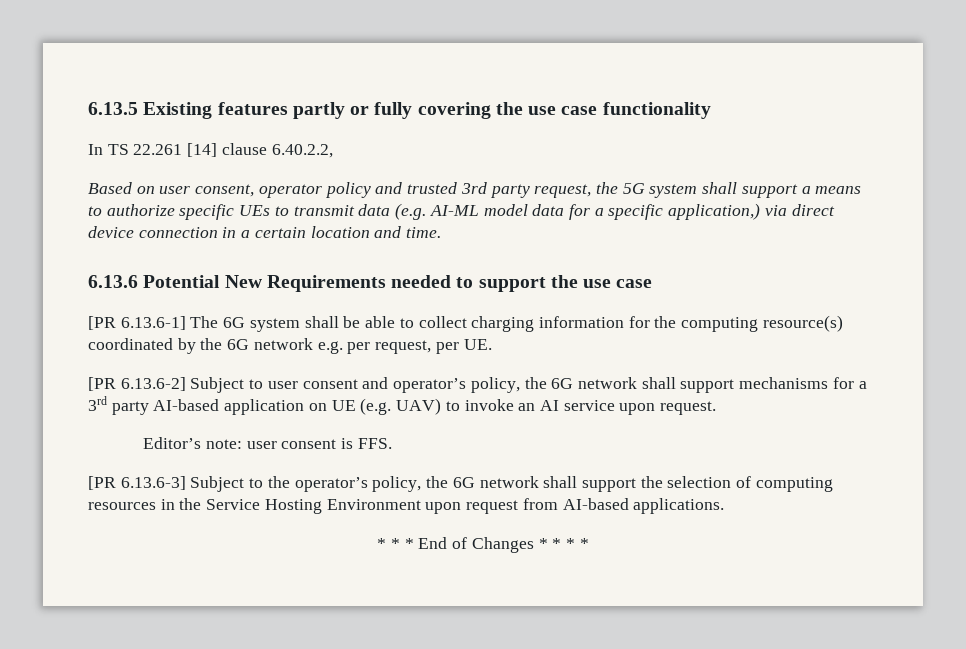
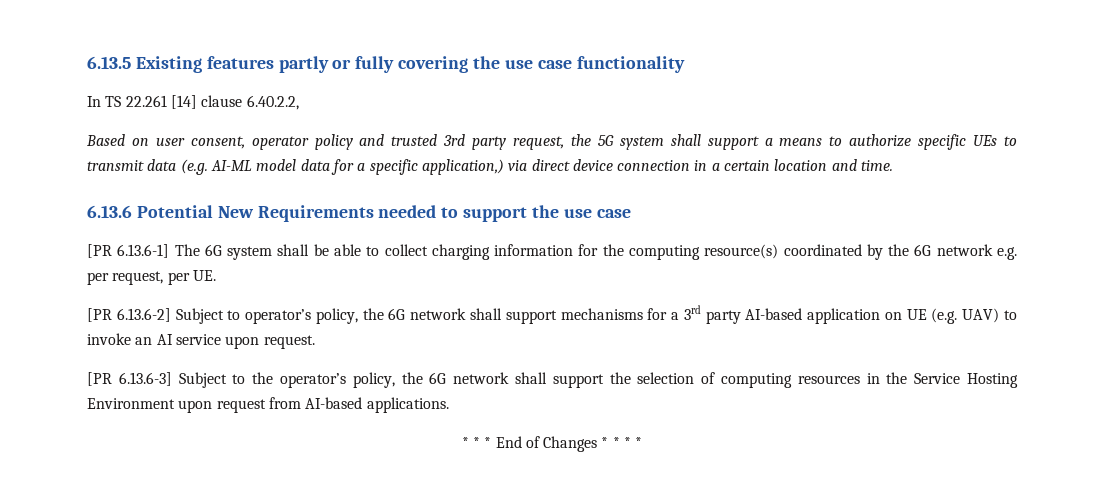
[267,377,389,389] user consent and -> (241, 315) none
[143,437,392,449] // Editor’s note: user consent is FFS. -> (315, 342) none

